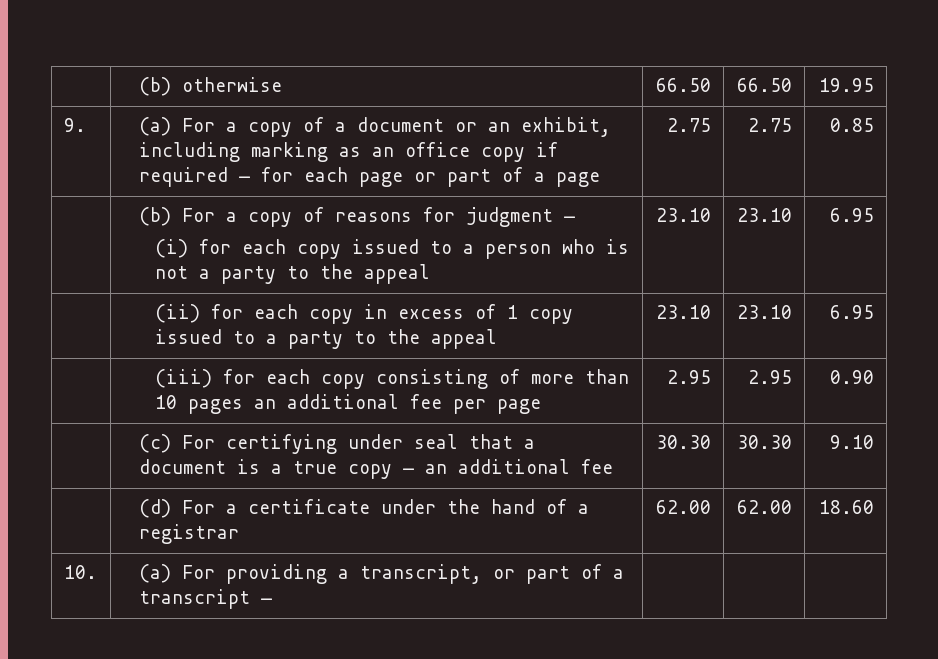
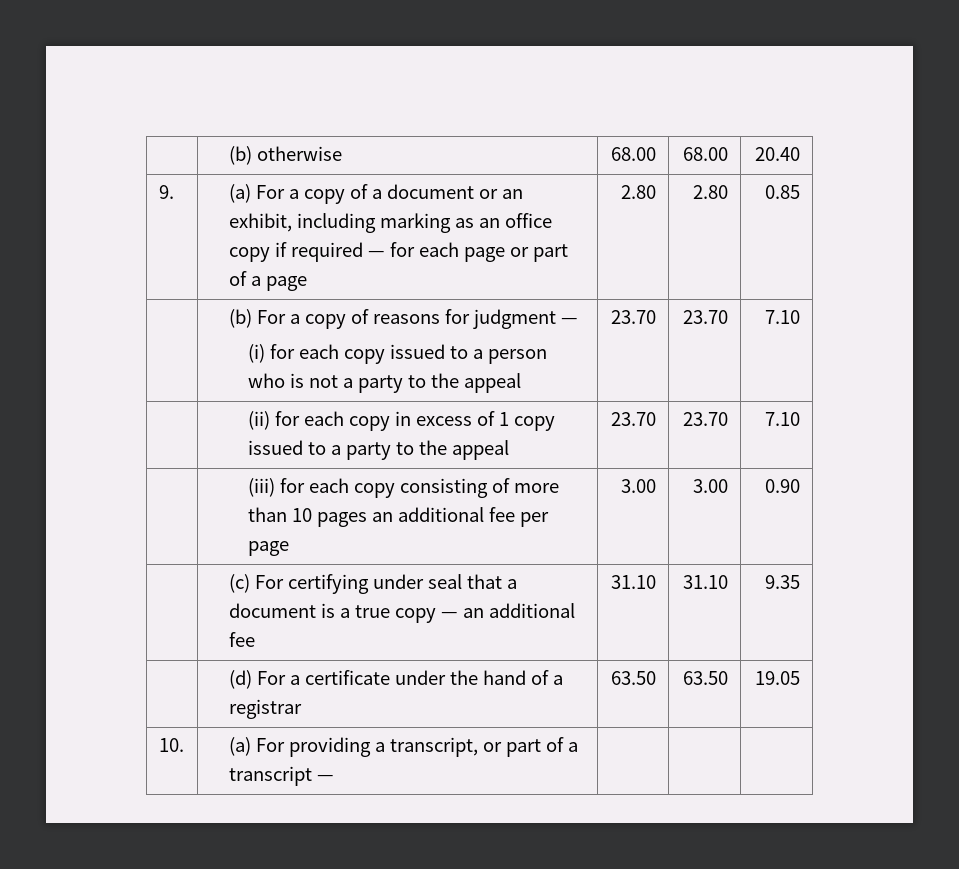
[656,78,712,92] [737,78,793,92] [819,78,875,92] 66.50 | 66.50 | 19.95 -> [611,147,657,161] [683,147,729,161] [755,147,801,161] 68.00 | 68.00 | 20.40
[667,118,712,132] [748,118,793,132] 2.75 | 2.75 -> [621,185,657,199] [693,185,729,199] 2.80 | 2.80
[656,208,712,222] [737,208,793,222] [830,208,875,222] 23.10 | 23.10 | 6.95 -> [611,310,657,324] [683,310,729,324] [765,310,801,324] 23.70 | 23.70 | 7.10
[656,305,712,319] [737,305,793,319] [830,305,875,319] 23.10 | 23.10 | 6.95 -> [611,412,657,426] [683,412,729,426] [765,412,801,426] 23.70 | 23.70 | 7.10
[667,370,712,384] [748,370,793,384] 2.95 | 2.95 -> [621,479,657,493] [693,479,729,493] 3.00 | 3.00
[656,435,712,449] [737,435,793,449] [830,435,875,449] 30.30 | 30.30 | 9.10 -> [611,575,657,589] [683,575,729,589] [765,575,801,589] 31.10 | 31.10 | 9.35
[656,500,712,514] [737,500,793,514] [819,500,875,514] 62.00 | 62.00 | 18.60 -> [611,671,657,685] [683,671,729,685] [755,671,801,685] 63.50 | 63.50 | 19.05

